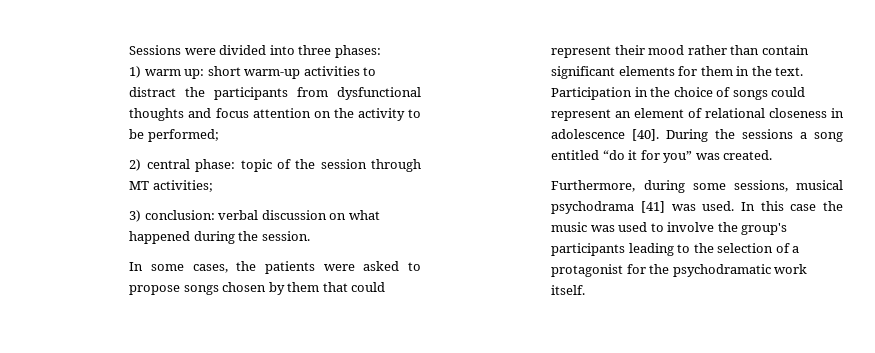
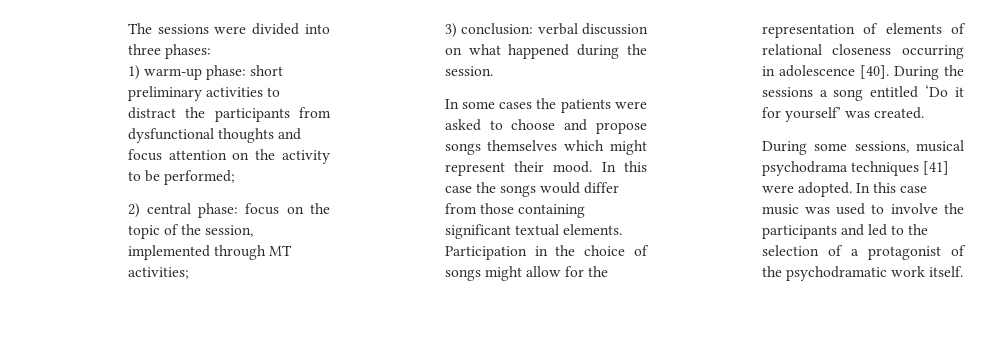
[129,45,182,55] Sessions -> [127,23,209,34] The sessions
[144,66,301,79] warm up: short warm-up -> [143,65,284,80] [127,86,202,101] warm-up phase: short preliminary
(236, 165) none -> [245,203,330,215] focus on the
[320,159,367,169] session -> [205,225,254,237] [127,245,210,260] session, implemented
[192,264,228,273] cases, -> [499,102,533,109] cases
[129,282,386,295] [551,45,809,58] [551,66,804,79] propose songs chosen by them that could represent their mood rather than contain significant elements for them in the text. -> [511,119,647,134] [444,140,647,155] [444,161,647,176] [444,182,620,197] [444,203,586,218] [444,224,623,239] choose and propose songs themselves which might represent their mood. In this case the songs would differ from those containing significant textual elements.
[771,87,806,97] [551,108,685,121] could represent an element -> [484,266,609,281] [761,23,942,38] might allow for the representation of elements
(828, 113) none -> [902,45,964,59] occurring
[602,150,625,160] “do -> [925,85,949,97] ‘Do
[663,151,693,163] you” -> [784,107,841,122] yourself’
[551,180,685,193] Furthermore, during -> [761,141,807,155] During
[641,201,843,213] [41] was used. In this case the -> [850,161,950,176] [761,182,928,197] techniques [41] were adopted. In this case
[741,223,788,235] [551,243,674,256] group's participants leading -> [761,224,888,239] participants and led
[626,264,646,274] for -> [951,245,966,256] of

